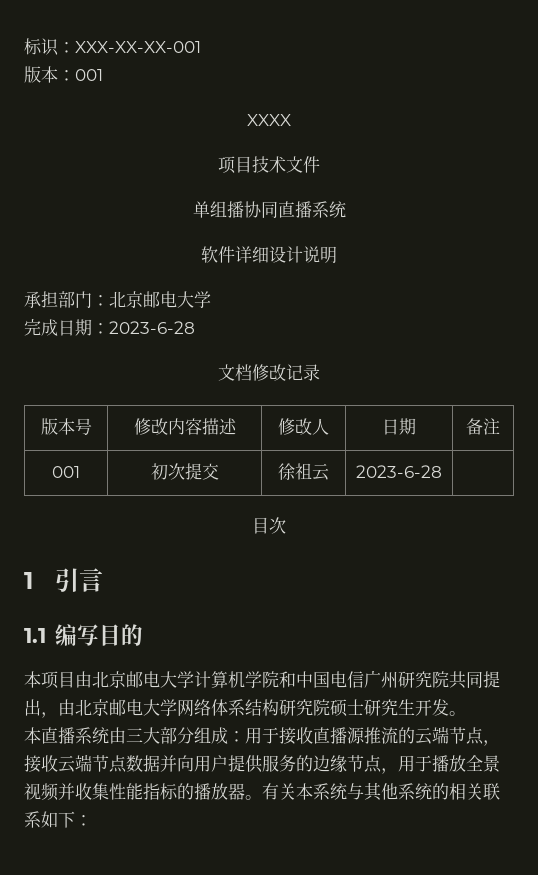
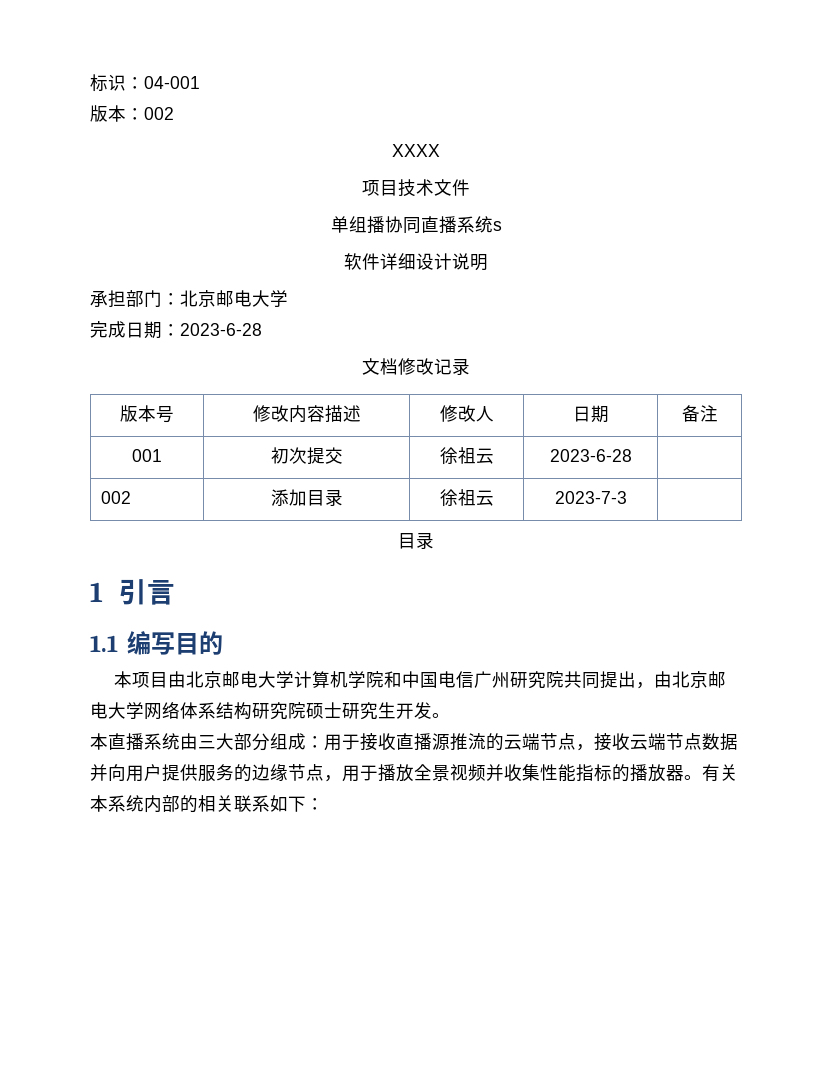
[75,41,201,53] XXX-XX-XX-001 -> [144,76,200,89] 04-001
[75,69,103,81] 001 -> [144,107,174,120] 002
(346, 209) none -> [492,221,502,231] s
[252,517,286,534] // 目次 -> [101,491,132,504] [270,489,343,506] [439,489,494,507] [554,491,627,504] [398,532,434,549] // 002 | 添加目录 | 徐祖云 | 2023-7-3 | // 目录
[347,782,432,801] 与其他系统 -> [144,795,180,813] 内部

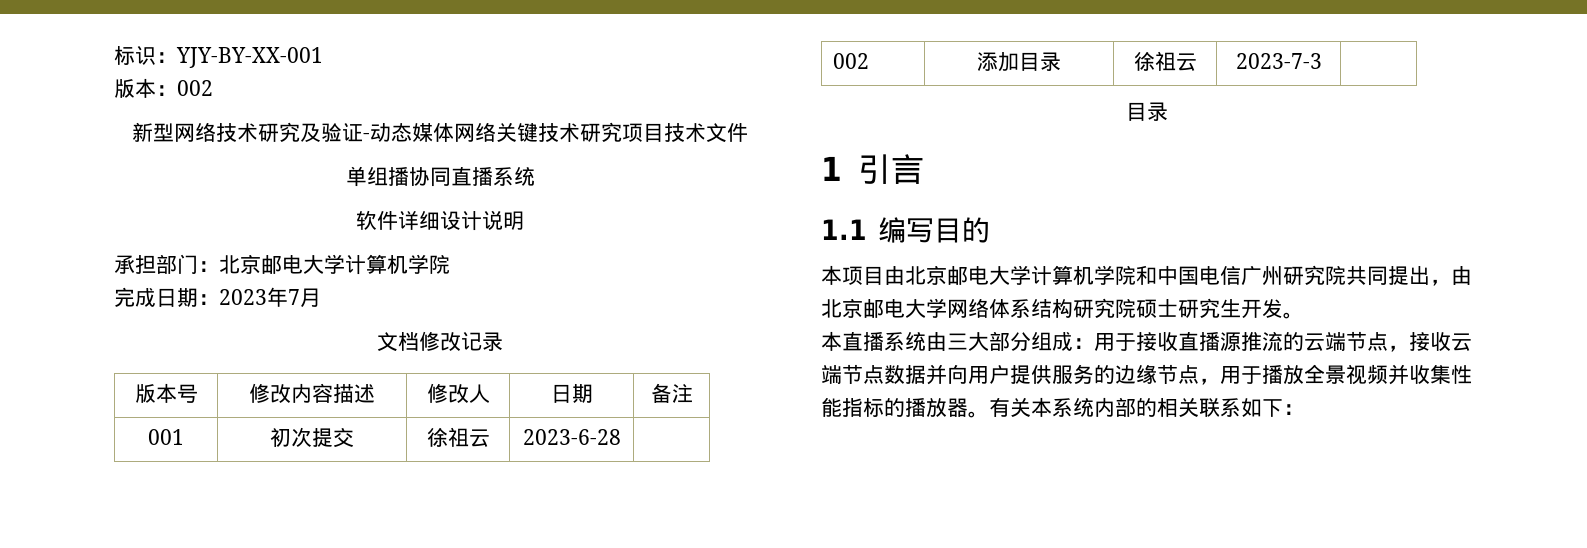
[144,76,200,89] 04-001 -> [176,47,323,68] YJY-BY-XX-001
[392,144,440,157] XXXX // -> [132,122,622,142] 新型网络技术研究及验证-动态媒体网络关键技术研究
[492,221,502,231] s -> (535, 176) none
(288, 298) none -> [345,254,450,275] 计算机学院
[180,323,262,336] 2023-6-28 -> [219,287,321,307] 2023年7月

